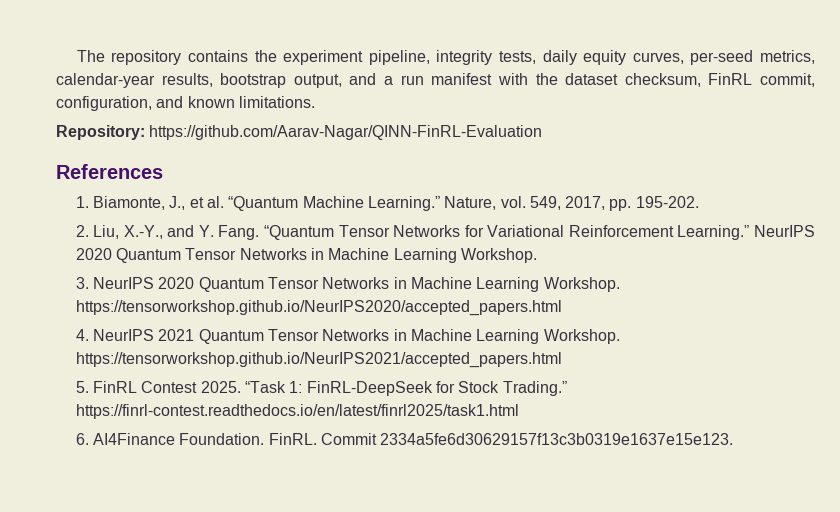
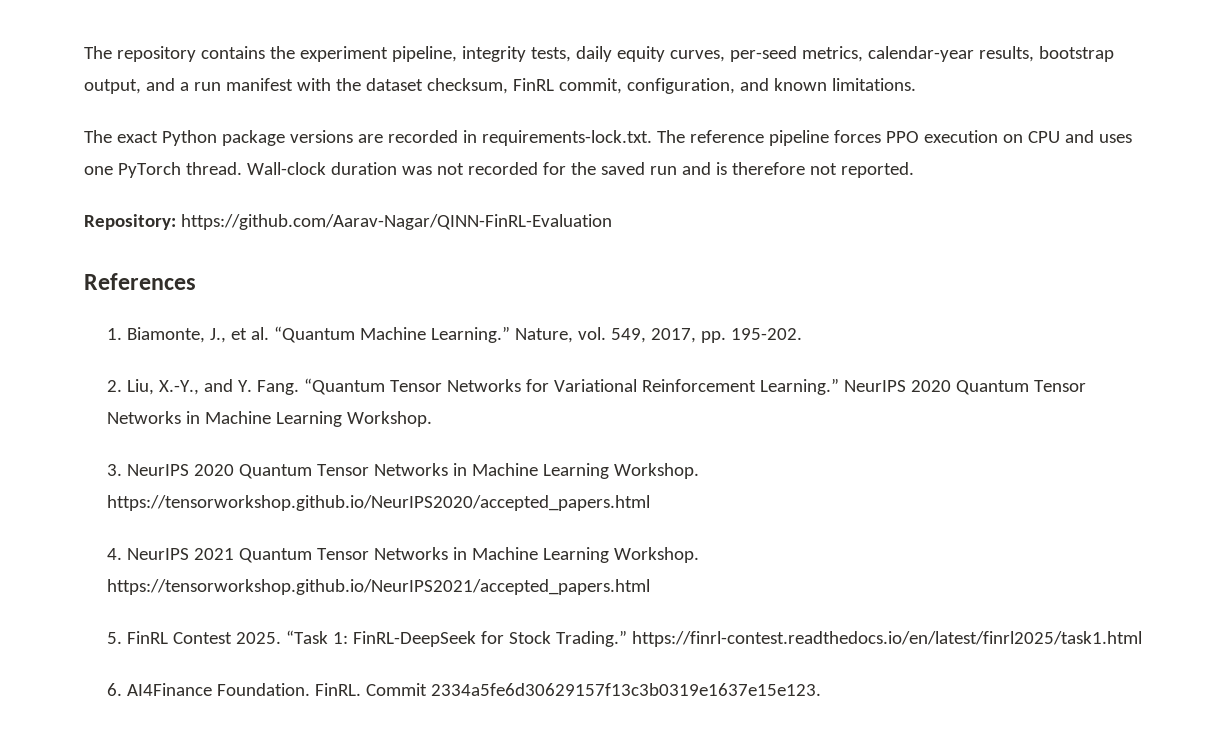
(315, 102) none -> [84,130,1132,146] [84,162,914,178] // The exact Python package versions are recorded in requirements-lock.txt. The reference pipeline forces PPO execution on CPU and uses one PyTorch thread. Wall-clock duration was not recorded for the saved run and is therefore not reported.

